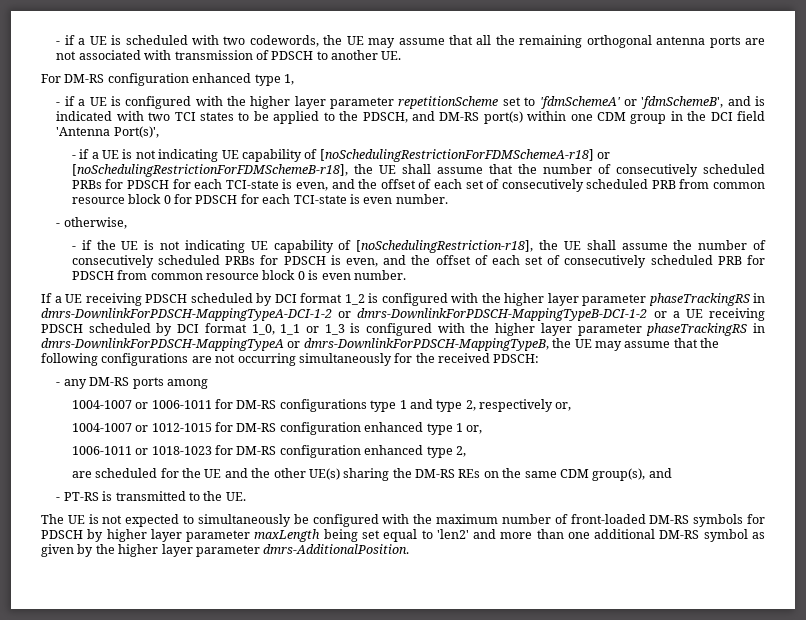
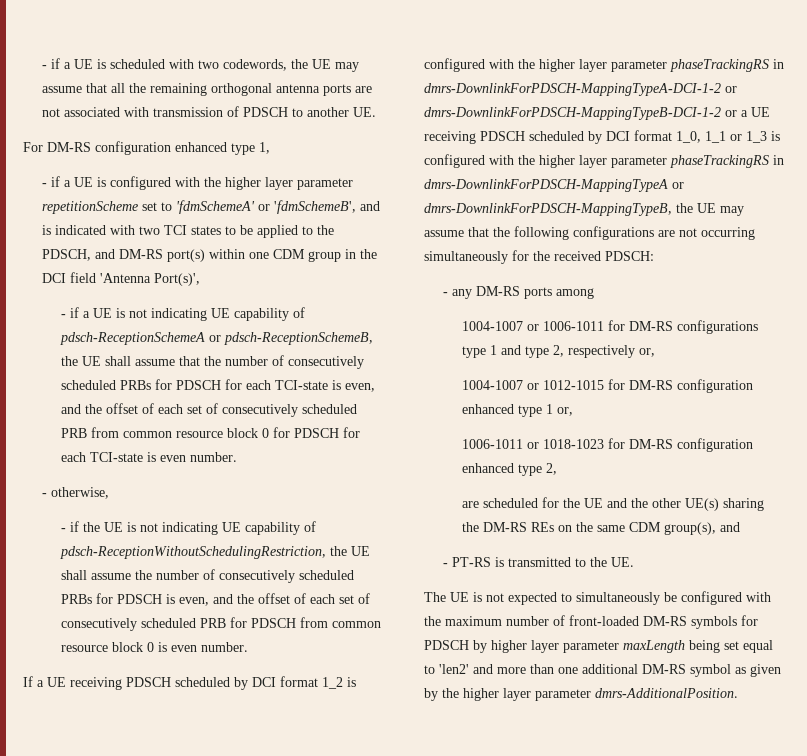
[319,149,611,162] [71,164,348,177] [noSchedulingRestrictionForFDMSchemeA-r18] or [noSchedulingRestrictionForFDMSchemeB-r18], -> [60,332,374,345] pdsch-ReceptionSchemeA or pdsch-ReceptionSchemeB,
[356,240,534,253] [noSchedulingRestriction-r18], -> [60,546,327,559] pdsch-ReceptionWithoutSchedulingRestriction,

